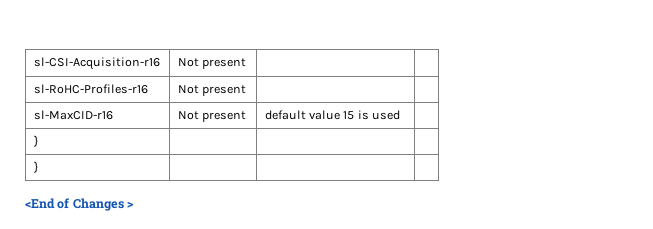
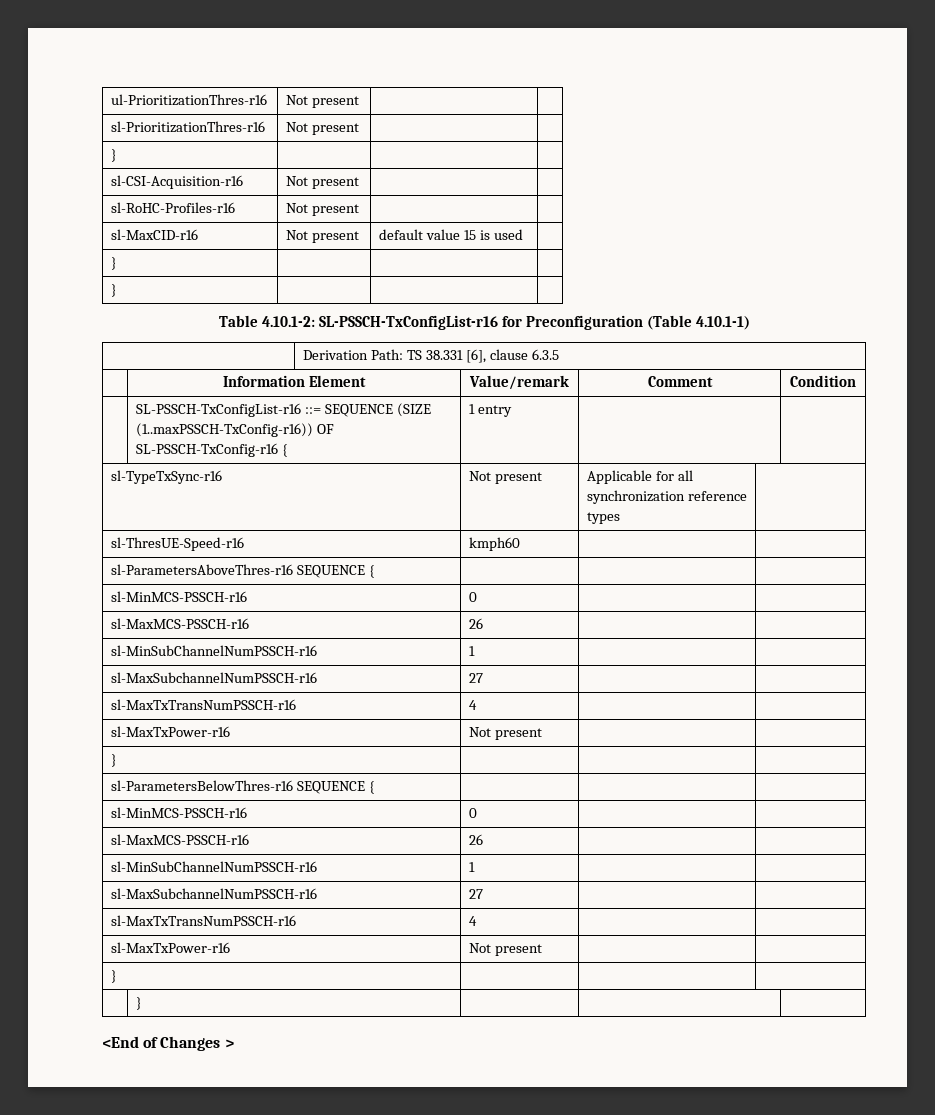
(33, 63) none -> [111,94,268,106] [286,95,359,108] [111,121,266,133] [286,122,359,135] [111,149,118,162] ul-PrioritizationThres-r16 | Not present | | // sl-PrioritizationThres-r16 | Not present | | // } | | | //
(38, 167) none -> [219,315,750,330] [303,349,559,363] [223,375,366,387] [469,375,569,390] [647,376,713,387] [790,375,856,387] [136,403,431,417] [136,423,334,437] [136,443,288,457] [469,404,512,417] [111,470,223,484] [469,471,542,484] [587,470,693,484] [587,490,747,504] [587,512,621,524] [111,537,245,551] [469,537,521,551] [111,564,375,578] [111,591,248,602] [469,592,478,602] [111,618,250,629] [469,618,484,629] [111,645,318,656] [469,646,476,656] [111,672,318,683] [469,673,484,683] [111,699,297,710] [469,700,478,710] [111,726,231,737] [469,727,542,740] [111,754,118,767] [111,780,375,794] [111,807,248,818] [469,808,478,818] [111,834,250,845] [469,834,484,845] [111,861,318,872] [469,862,476,872] [111,888,318,899] [469,889,484,899] [111,915,297,926] [469,916,478,926] [111,942,231,953] [469,943,542,956] [111,970,118,983] [136,997,143,1010] // Table 4.10.1-2: SL-PSSCH-TxConfigList-r16 for Preconfiguration (Table 4.10.1-1) // | Derivation Path: TS 38.331 [6], clause 6.3.5 // | Information Element | Value/remark | Comment | Condition // | SL-PSSCH-TxConfigList-r16 ::= SEQUENCE (SIZE (1..maxPSSCH-TxConfig-r16)) OF SL-PSSCH-TxConfig-r16 { | 1 entry | | // sl-TypeTxSync-r16 | Not present | Applicable for all synchronization reference types | // sl-ThresUE-Speed-r16 | kmph60 | | // sl-ParametersAboveThres-r16 SEQUENCE { | | | // sl-MinMCS-PSSCH-r16 | 0 | | // sl-MaxMCS-PSSCH-r16 | 26 | | // sl-MinSubChannelNumPSSCH-r16 | 1 | | // sl-MaxSubchannelNumPSSCH-r16 | 27 | | // sl-MaxTxTransNumPSSCH-r16 | 4 | | // sl-MaxTxPower-r16 | Not present | | // } | | | // sl-ParametersBelowThres-r16 SEQUENCE { | | | // sl-MinMCS-PSSCH-r16 | 0 | | // sl-MaxMCS-PSSCH-r16 | 26 | | // sl-MinSubChannelNumPSSCH-r16 | 1 | | // sl-MaxSubchannelNumPSSCH-r16 | 27 | | // sl-MaxTxTransNumPSSCH-r16 | 4 | | // sl-MaxTxPower-r16 | Not present | | // } | | | // | } | | |

